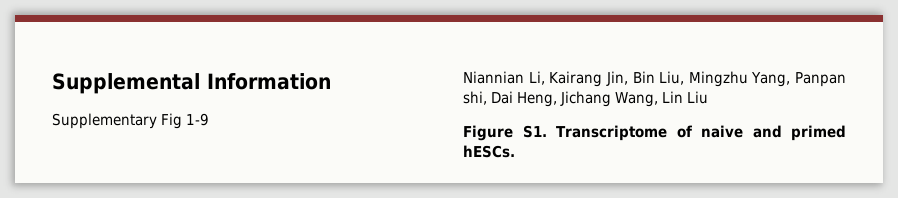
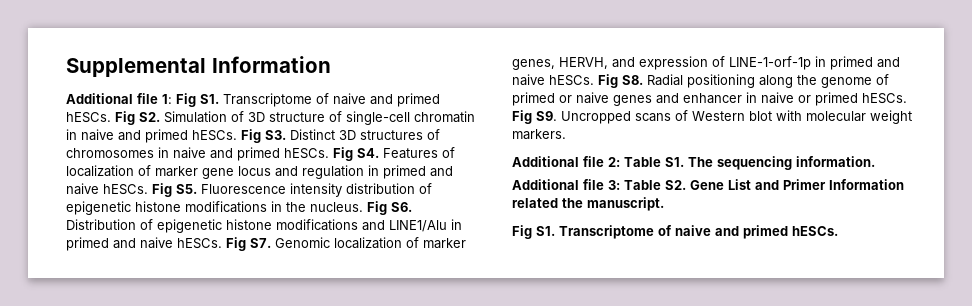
[52,113,210,129] [463,71,846,87] [463,91,709,107] [463,125,846,141] [463,145,515,158] Supplementary Fig 1-9 // Niannian Li, Kairang Jin, Bin Liu, Mingzhu Yang, Panpan shi, Dai Heng, Jichang Wang, Lin Liu // Figure S1. Transcriptome of naive and primed hESCs. -> [66,93,440,107] [66,111,475,125] [66,129,440,143] [66,147,455,161] [66,165,453,179] [66,183,432,197] [66,201,412,215] [66,219,462,233] [66,237,466,251] [512,56,900,70] [512,74,889,88] [512,92,907,106] [512,110,912,124] [512,129,566,140] [512,156,875,170] [512,179,904,190] [512,197,664,211] [512,225,838,239] Additional file 1: Fig S1. Transcriptome of naive and primed hESCs. Fig S2. Simulation of 3D structure of single-cell chromatin in naive and primed hESCs. Fig S3. Distinct 3D structures of chromosomes in naive and primed hESCs. Fig S4. Features of localization of marker gene locus and regulation in primed and naive hESCs. Fig S5. Fluorescence intensity distribution of epigenetic histone modifications in the nucleus. Fig S6. Distribution of epigenetic histone modifications and LINE1/Alu in primed and naive hESCs. Fig S7. Genomic localization of marker genes, HERVH, and expression of LINE-1-orf-1p in primed and naive hESCs. Fig S8. Radial positioning along the genome of primed or naive genes and enhancer in naive or primed hESCs. Fig S9. Uncropped scans of Western blot with molecular weight markers. // Additional file 2: Table S1. The sequencing information. // Additional file 3: Table S2. Gene List and Primer Information related the manuscript. // Fig S1. Transcriptome of naive and primed hESCs.

